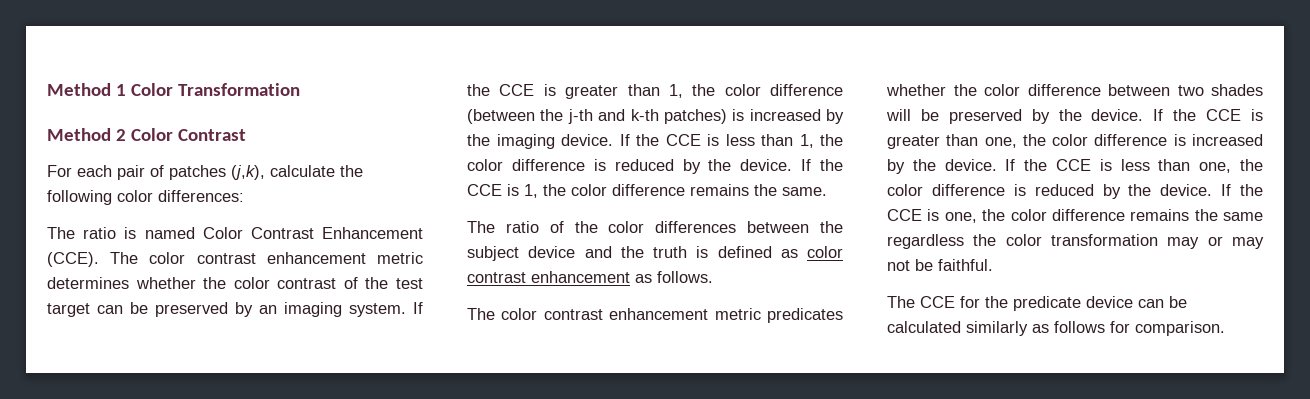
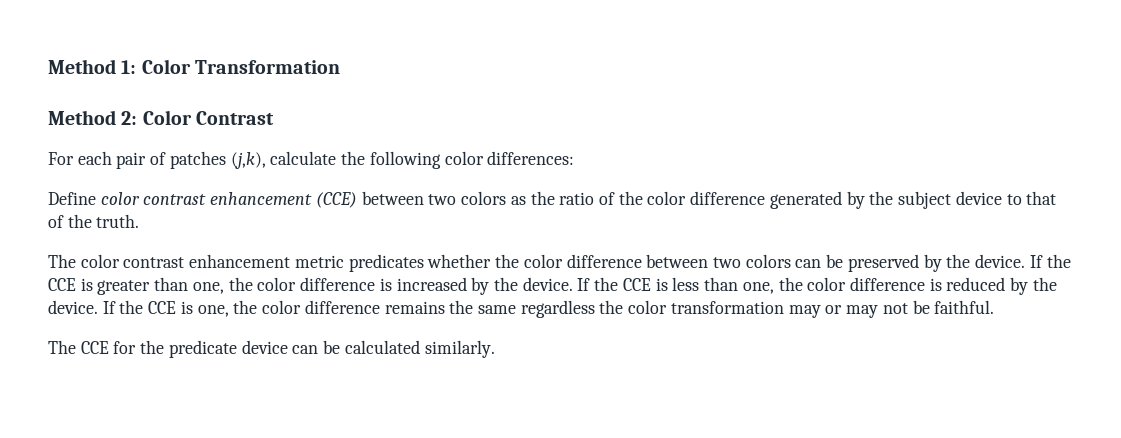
[47,83,126,96] Method 1 -> [48,59,137,74] Method 1:
[115,129,126,141] 2 -> [121,111,138,125] 2:
[47,227,423,239] [47,252,423,267] [47,277,423,289] [47,302,423,317] [467,84,843,99] [467,109,844,124] [467,134,843,149] [467,159,843,174] [467,184,827,198] [467,221,843,233] [467,246,843,261] [467,271,713,283] The ratio is named Color Contrast Enhancement (CCE). The color contrast enhancement metric determines whether the color contrast of the test target can be preserved by an imaging system. If the CCE is greater than 1, the color difference (between the j-th and k-th patches) is increased by the imaging device. If the CCE is less than 1, the color difference is reduced by the device. If the CCE is 1, the color difference remains the same. // The ratio of the color differences between the subject device and the truth is defined as color contrast enhancement as follows. -> [48,191,1057,209] [48,214,140,228] Define color contrast enhancement (CCE) between two colors as the ratio of the color difference generated by the subject device to that of the truth.
[1211,84,1263,96] [886,109,911,121] shades will -> [745,254,822,268] colors can
[966,321,1225,336] similarly as follows for comparison. -> [424,340,495,358] similarly.

